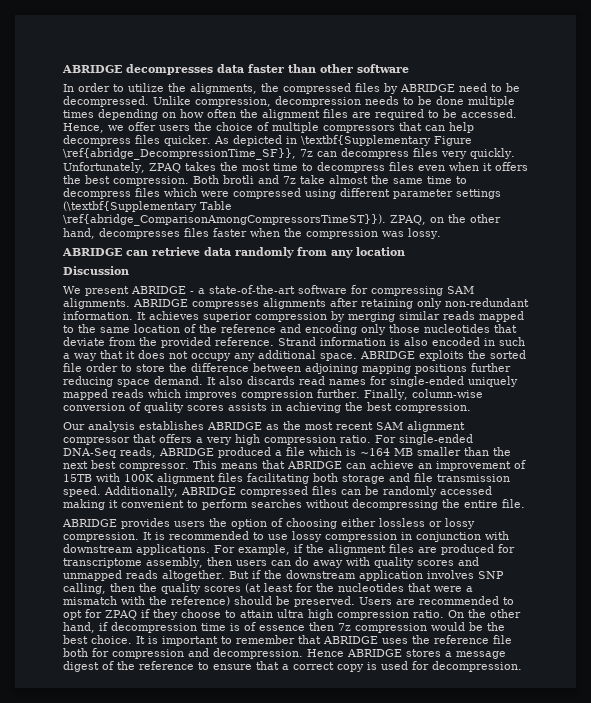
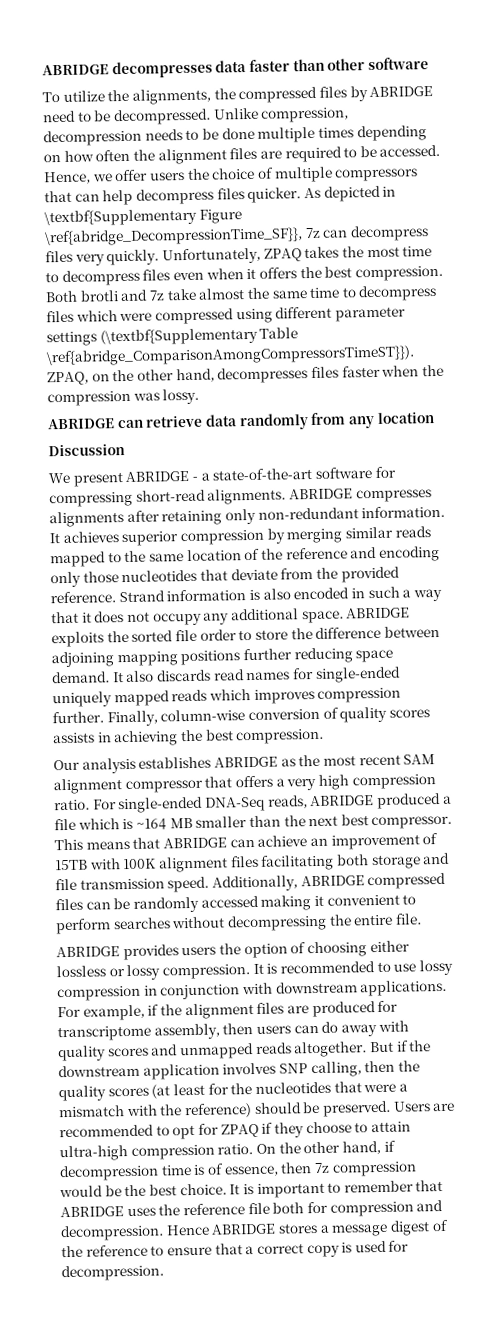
[63,83,124,92] In order to -> [42,92,60,103] To
[447,286,474,294] SAM -> [135,489,206,502] short-read
[277,609,333,620] ultra high -> [59,1145,128,1162] ultra-high
[259,625,305,631] essence -> [223,1165,279,1177] essence,

